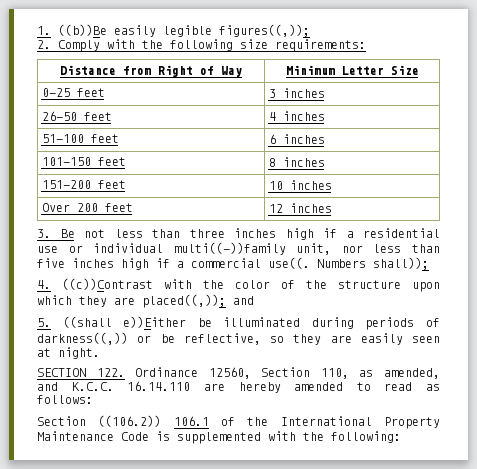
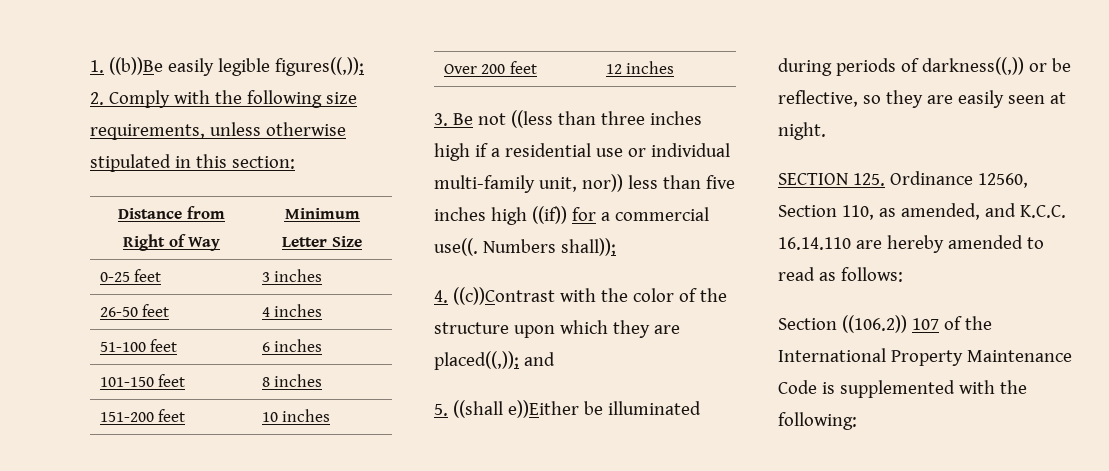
[275,39,366,52] requirements: -> [90,122,346,140] [90,154,295,172] requirements, unless otherwise stipulated in this section:
[114,229,143,238] less -> [510,110,553,128] ((less
[173,242,363,255] multi((-))family unit, nor -> [434,174,623,193] multi-family unit, nor))
[156,258,170,268] if -> [531,206,596,224] ((if)) for
[96,368,125,377] 122. -> [852,173,885,186] 125.
[173,416,209,426] 106.1 -> [911,318,939,330] 107

